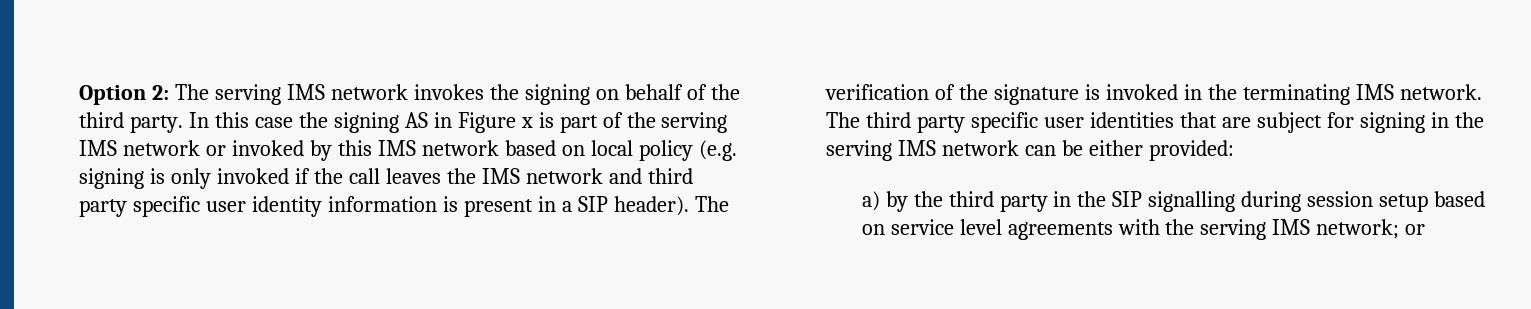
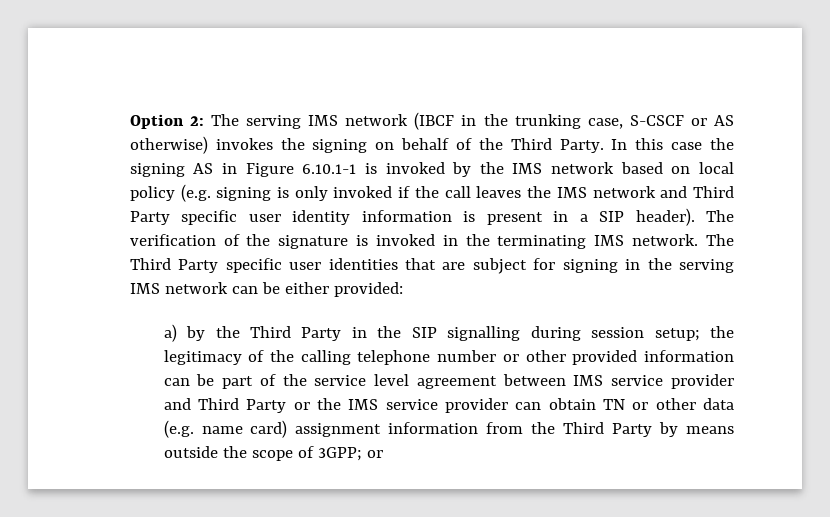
(409, 92) none -> [414,112,735,130] [129,136,208,154] (IBCF in the trunking case, S-CSCF or AS otherwise)
[79,112,184,133] third party. -> [510,138,604,153] Third Party.
[520,112,728,133] [79,140,227,156] x is part of the serving IMS network or -> [302,163,377,174] 6.10.1-1 is
[338,140,373,156] this -> [479,162,504,174] the
[647,168,693,184] [79,199,128,217] third party -> [693,186,735,198] [129,211,170,225] Third Party
[866,112,966,133] third party -> [129,258,219,273] Third Party
[948,191,1048,212] third party -> [249,326,342,341] Third Party
[1379,191,1486,212] [861,219,1400,240] setup based on service level agreements with the serving IMS network; -> [654,326,734,341] [163,350,734,365] [163,374,734,389] [163,398,735,413] [163,420,734,438] [163,446,362,461] setup; the legitimacy of the calling telephone number or other provided information can be part of the service level agreement between IMS service provider and Third Party or the IMS service provider can obtain TN or other data (e.g. name card) assignment information from the Third Party by means outside the scope of 3GPP;

